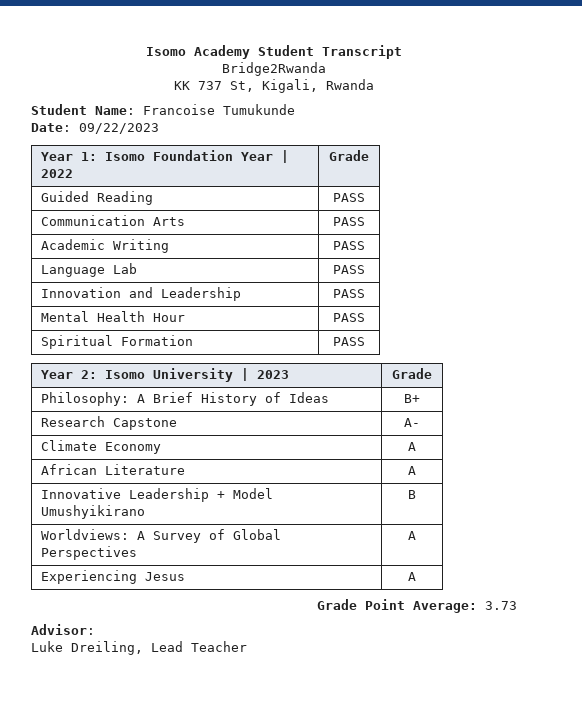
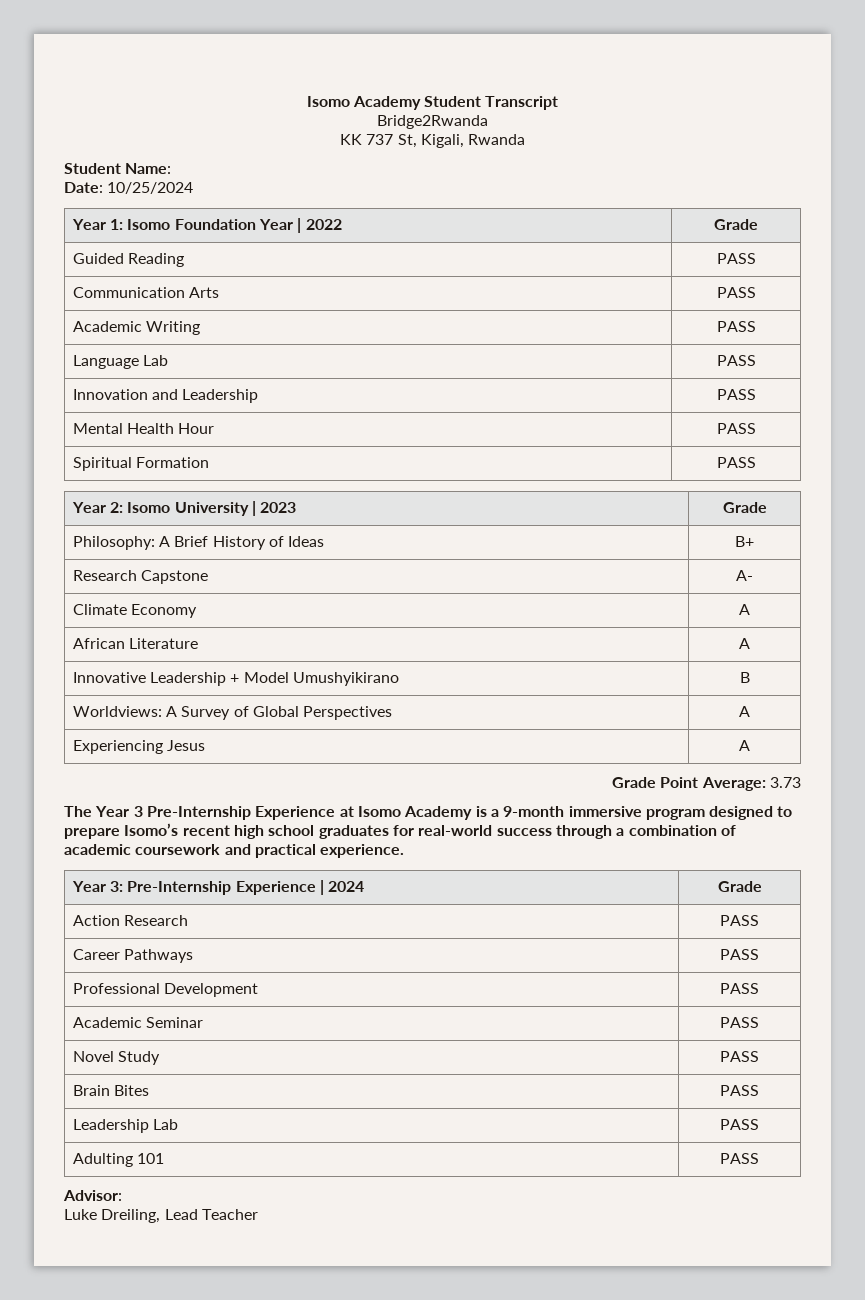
[143,104,295,115] Francoise Tumukunde -> (172, 168) none
[79,123,159,134] 09/22/2023 -> [107,182,194,194] 10/25/2024
(517, 605) none -> [64,806,793,820] [64,823,736,839] [64,844,405,858] [71,880,365,895] [717,881,762,892] [72,915,189,926] [720,915,759,926] [72,949,194,963] [720,949,759,960] [72,983,259,997] [720,983,759,994] [72,1017,204,1028] [720,1017,759,1028] [72,1051,161,1065] [720,1051,759,1062] [72,1085,150,1096] [720,1085,759,1096] [72,1119,179,1133] [720,1119,759,1130] [72,1153,165,1167] [720,1153,759,1164] // The Year 3 Pre-Internship Experience at Isomo Academy is a 9-month immersive program designed to prepare Isomo’s recent high school graduates for real-world success through a combination of academic coursework and practical experience. // Year 3: Pre-Internship Experience | 2024 | Grade // Action Research | PASS // Career Pathways | PASS // Professional Development | PASS // Academic Seminar | PASS // Novel Study | PASS // Brain Bites | PASS // Leadership Lab | PASS // Adulting 101 | PASS

